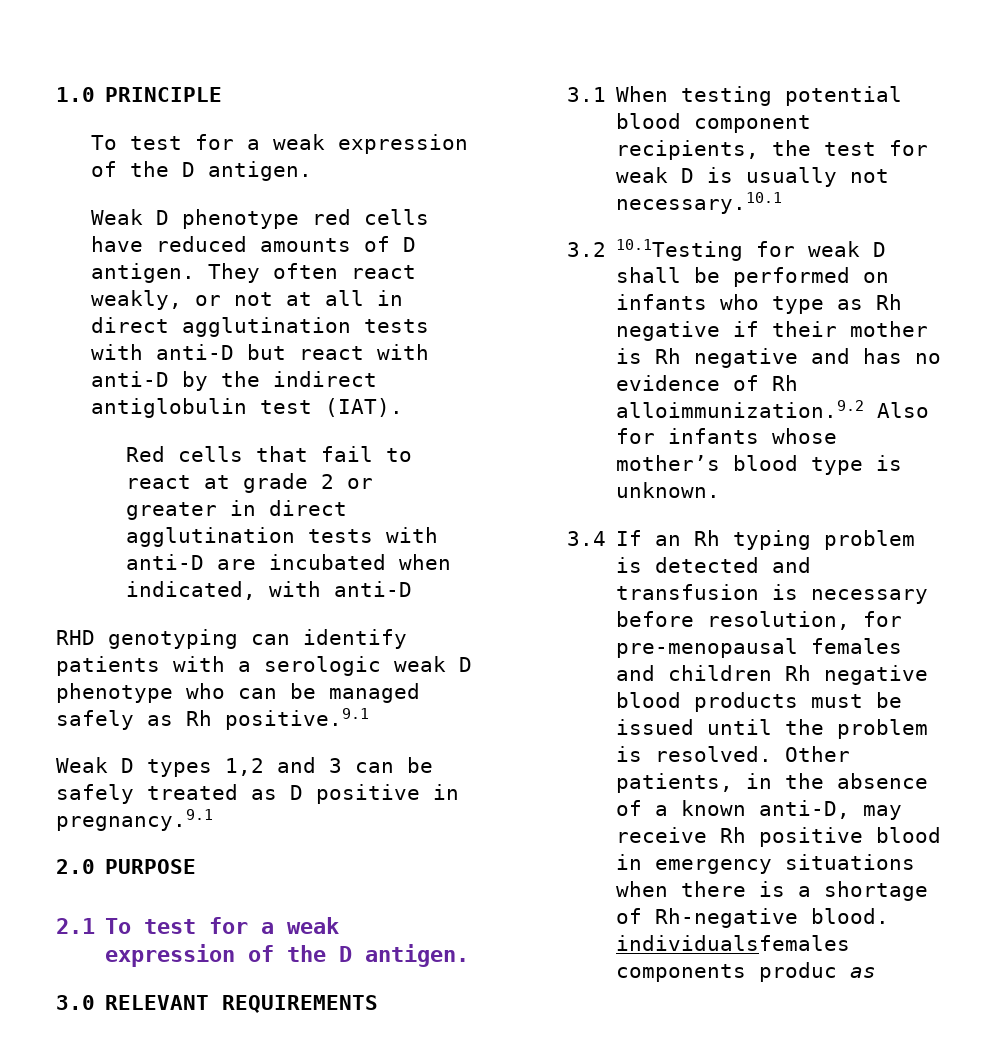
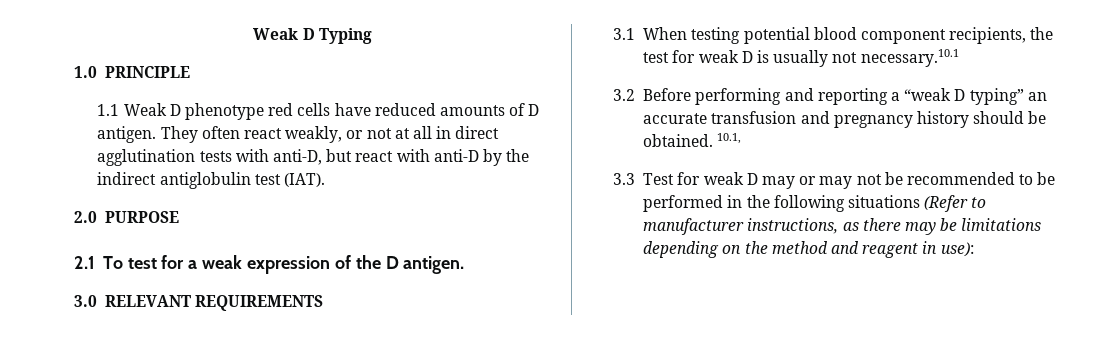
(56, 94) none -> [253,28,372,44] Weak D Typing //
[91,134,469,154] [91,161,313,181] To test for a weak expression of the D antigen. // -> [97,104,120,116] 1.1
[156,344,235,360] anti-D -> [273,149,323,165] anti-D,
[126,446,413,462] [126,473,374,493] [126,500,348,520] [126,527,439,547] [126,554,452,570] [126,581,413,600] [56,629,407,649] [56,656,472,676] [56,683,420,703] [56,708,369,730] [56,757,433,777] [56,784,459,804] [56,809,213,831] // Red cells that fail to react at grade 2 or greater in direct agglutination tests with anti-D are incubated when indicated, with anti-D // RHD genotyping can identify patients with a serologic weak D phenotype who can be managed safely as Rh positive.9.1 // Weak D types 1,2 and 3 can be safely treated as D positive in pregnancy.9.1 -> (326, 180) none
[616,239,887,261] [616,267,890,287] [616,294,903,314] [616,321,929,341] [616,348,942,368] [616,375,799,391] [616,400,930,418] [616,428,838,444] [616,455,903,475] [616,482,721,498] [567,530,916,550] [616,557,812,573] [616,584,929,604] [616,611,903,630] [616,638,903,658] [616,665,929,685] [616,692,903,712] [616,719,929,739] [616,746,851,762] [616,773,929,793] [616,800,903,820] [616,827,942,847] [616,854,916,874] [616,881,929,901] [616,908,890,928] [616,935,851,951] [616,962,877,982] 10.1Testing for weak D shall be performed on infants who type as Rh negative if their mother is Rh negative and has no evidence of Rh alloimmunization.9.2 Also for infants whose mother’s blood type is unknown. // 3.4 If an Rh typing problem is detected and transfusion is necessary before resolution, for pre-menopausal females and children Rh negative blood products must be issued until the problem is resolved. Other patients, in the absence of a known anti-D, may receive Rh positive blood in emergency situations when there is a shortage of Rh-negative blood. individualsfemales components produc as -> [643,88,1047,105] [643,111,1047,128] [643,133,742,147] [613,172,1056,189] [643,195,987,212] [643,218,1042,235] [643,241,974,258] Before performing and reporting a “weak D typing” an accurate transfusion and pregnancy history should be obtained. 10.1, // 3.3 Test for weak D may or may not be recommended to be performed in the following situations (Refer to manufacturer instructions, as there may be limitations depending on the method and reagent in use):

